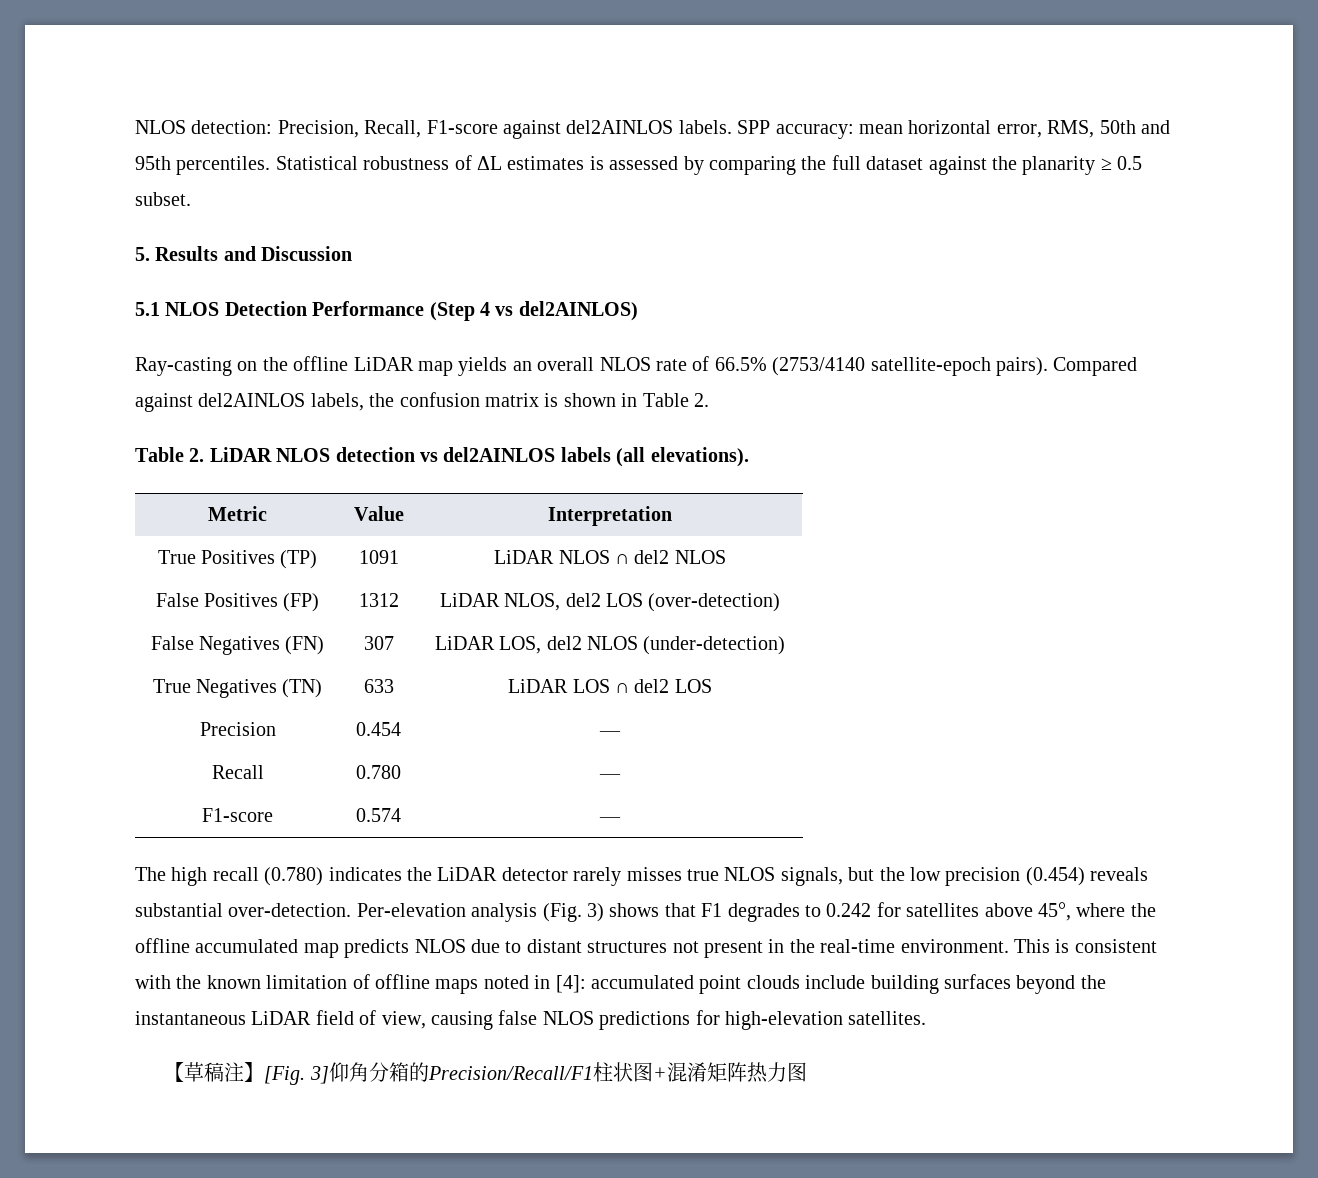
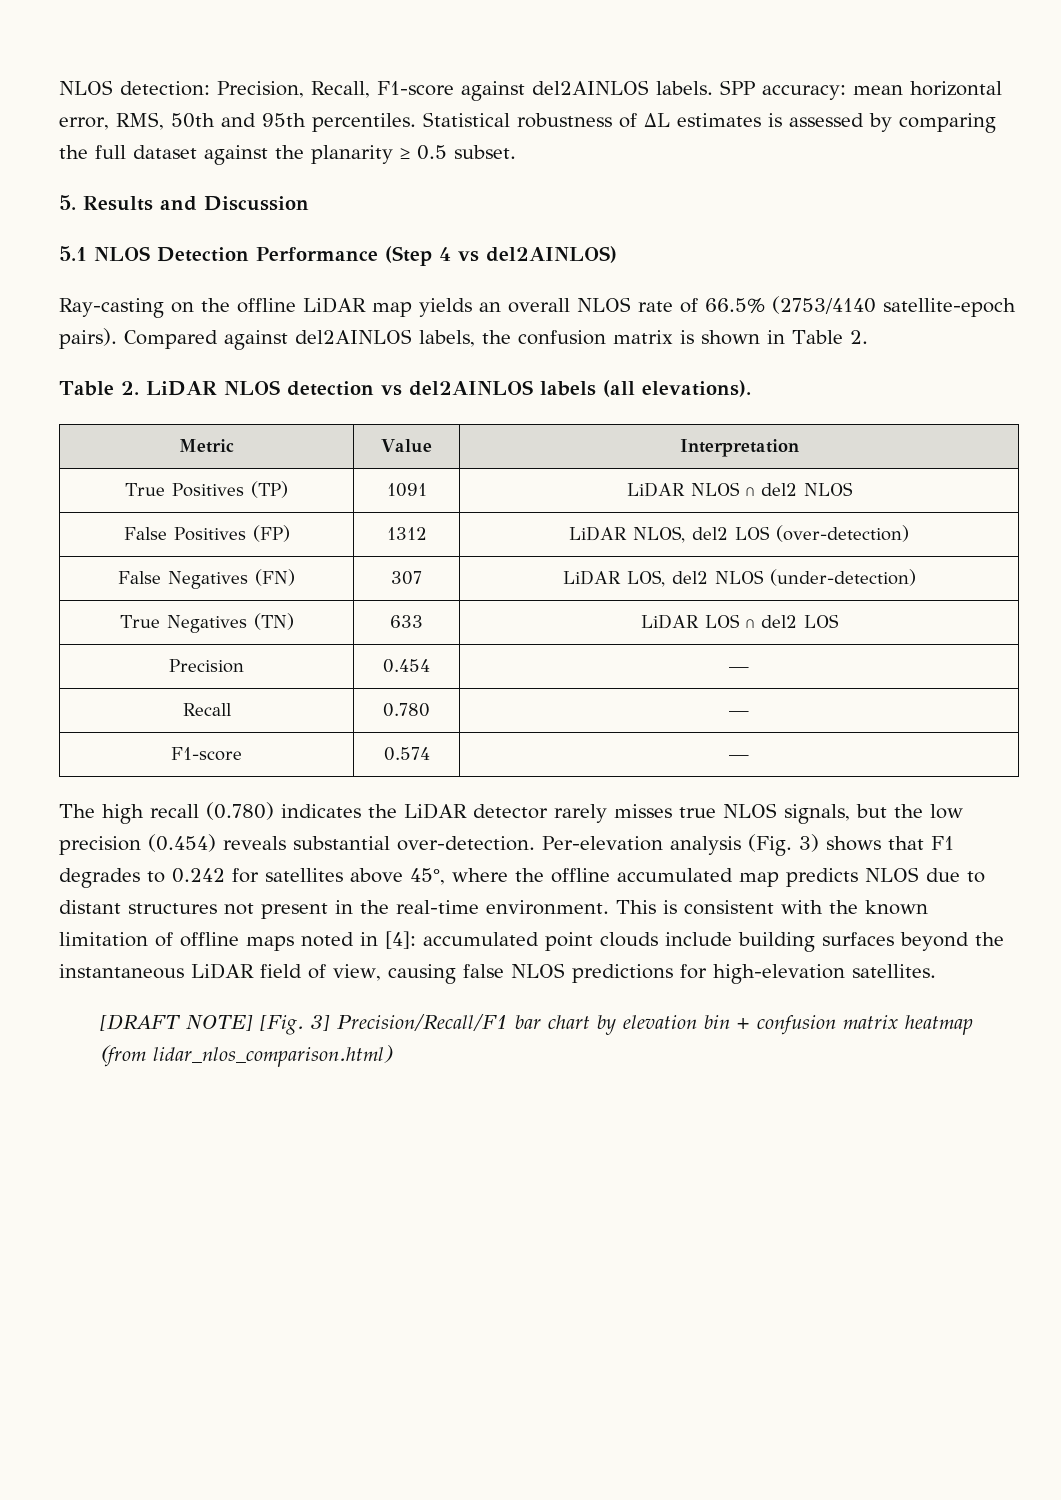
[164,1062,807,1085] 【草稿注】[Fig. 3]仰角分箱的Precision/Recall/F1柱状图+混淆矩阵热力图 -> [99,1014,973,1035] [99,1045,393,1067] [DRAFT NOTE] [Fig. 3] Precision/Recall/F1 bar chart by elevation bin + confusion matrix heatmap (from lidar_nlos_comparison.html)

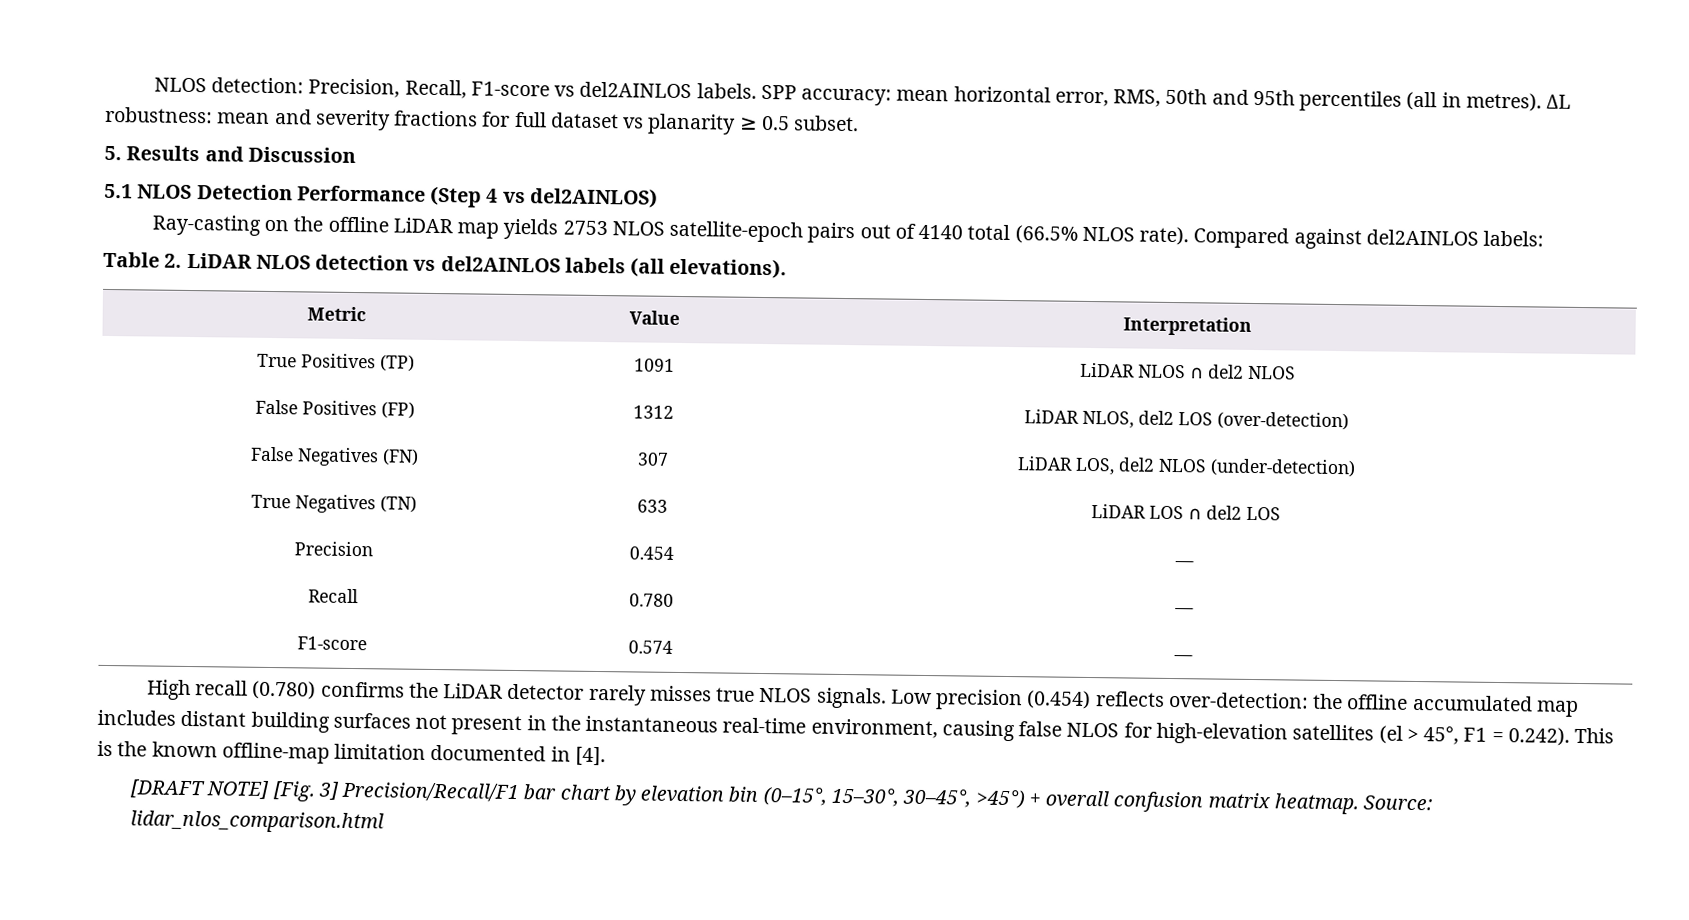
[461,81,525,101] against -> [554,85,576,97] vs
[311,112,996,133] [59,145,304,165] percentiles. Statistical robustness of ΔL estimates is assessed by comparing the full dataset against the -> [1299,90,1572,112] [105,106,645,131] percentiles (all in metres). ΔL robustness: mean and severity fractions for full dataset vs
[479,296,1016,317] [59,328,868,350] an overall NLOS rate of 66.5% (2753/4140 satellite-epoch pairs). Compared against del2AINLOS labels, the confusion matrix is shown in Table 2. -> [562,220,1545,250] 2753 NLOS satellite-epoch pairs out of 4140 total (66.5% NLOS rate). Compared against del2AINLOS labels:
[59,804,144,824] The high -> [146,679,191,701] High
[281,804,361,818] indicates -> [320,681,405,698] confirms
[784,804,963,824] [59,834,954,856] [59,867,985,888] [59,900,928,919] [59,931,1004,952] [59,963,381,981] signals, but the low precision (0.454) reveals substantial over-detection. Per-elevation analysis (Fig. 3) shows that F1 degrades to 0.242 for satellites above 45°, where the offline accumulated map predicts NLOS due to distant structures not present in the real-time environment. This is consistent with the known limitation of offline maps noted in [4]: accumulated point clouds include building surfaces beyond the instantaneous LiDAR field of view, -> [815,687,1580,717] [97,709,938,739] signals. Low precision (0.454) reflects over-detection: the offline accumulated map includes distant building surfaces not present in the instantaneous real-time environment,
[571,964,673,983] predictions -> (1120, 730) none
[851,964,936,978] satellites. -> [1292,724,1615,746] [97,740,606,767] satellites (el > 45°, F1 = 0.242). This is the known offline-map limitation documented in [4].
[736,1015,973,1035] [99,1045,393,1067] + confusion matrix heatmap (from lidar_nlos_comparison.html) -> [762,787,1434,815] [130,810,385,834] (0–15°, 15–30°, 30–45°, >45°) + overall confusion matrix heatmap. Source: lidar_nlos_comparison.html

